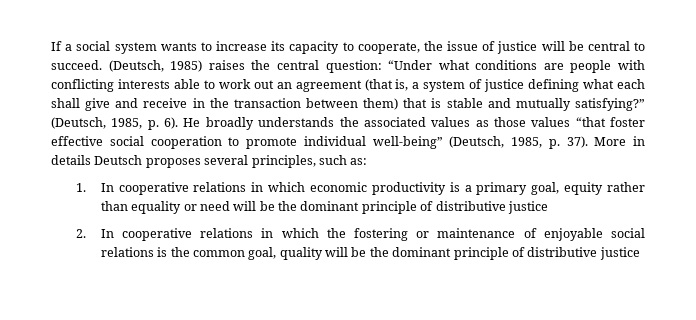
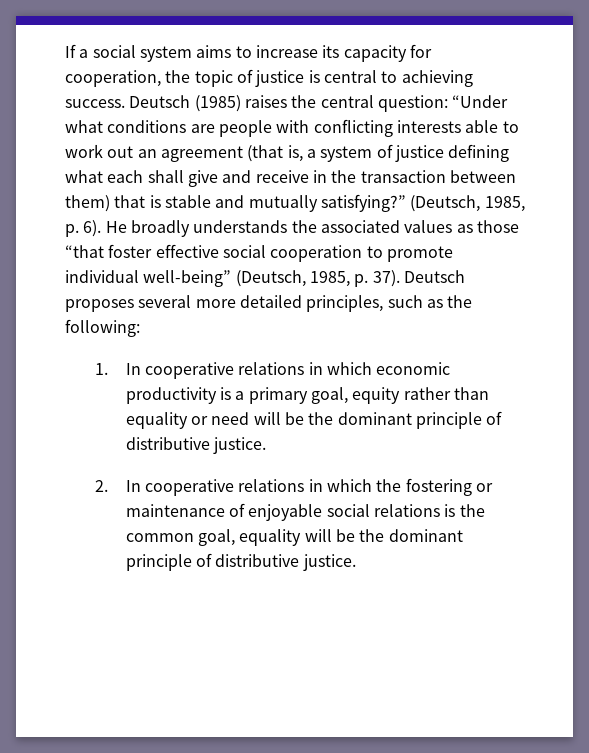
[160,42,197,51] wants -> [196,45,232,58] aims
[342,41,645,54] [51,60,203,72] to cooperate, the issue of justice will be central to succeed. (Deutsch, 1985) -> [409,44,432,58] [65,69,473,87] [65,95,241,112] for cooperation, the topic of justice is central to achieving success. Deutsch (1985)
[531,117,571,127] values -> (519, 226) none
[594,136,645,146] [51,155,368,168] More in details Deutsch proposes several principles, such as: -> [403,270,465,283] [65,295,473,312] [65,319,140,337] Deutsch proposes several more detailed principles, such as the following:
[507,201,548,214] justice -> [213,437,267,454] justice.
[279,247,640,260] quality will be the dominant principle of distributive justice -> [239,529,463,546] [125,553,356,571] equality will be the dominant principle of distributive justice.

